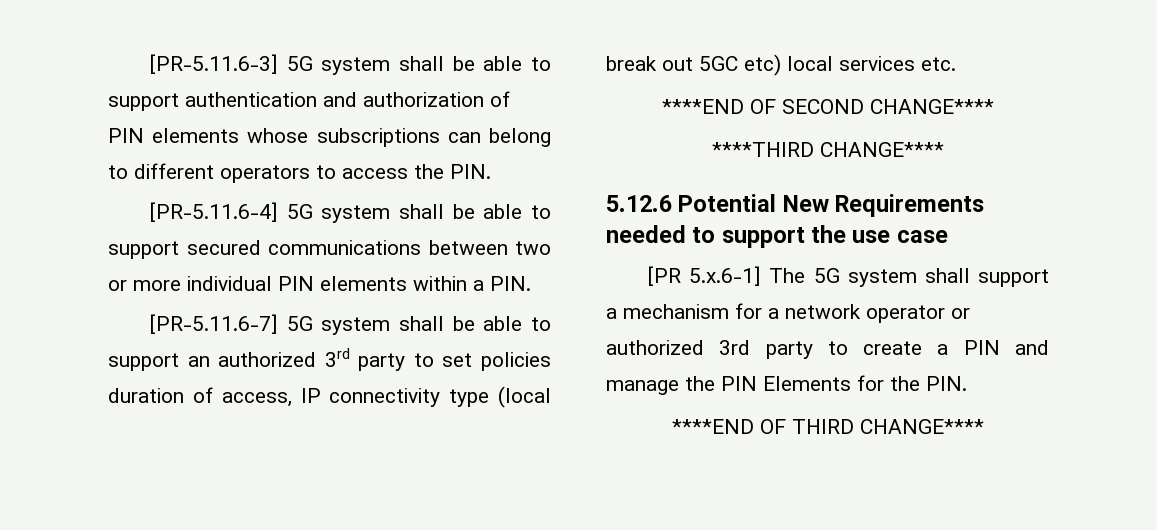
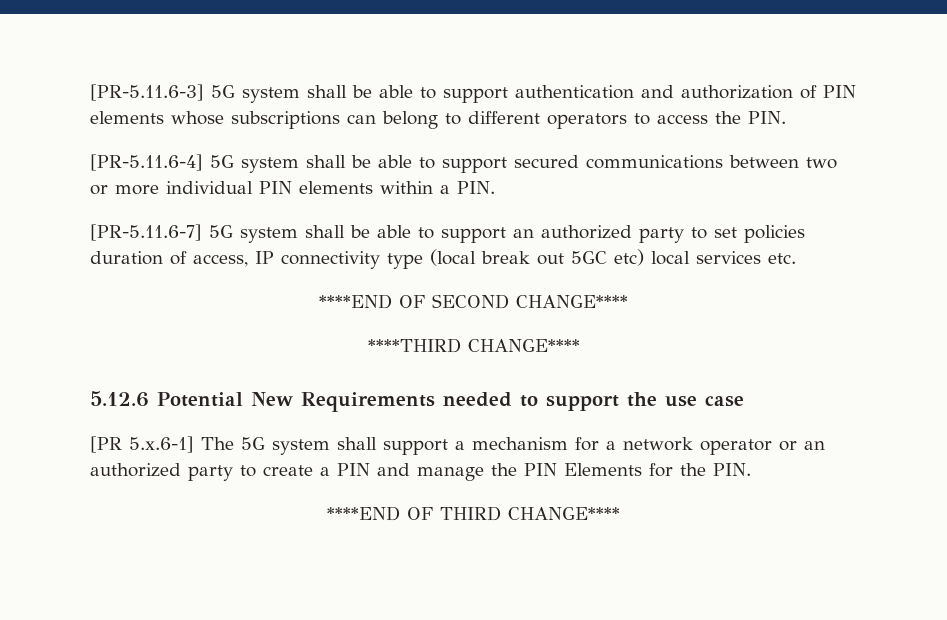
[324,348,350,367] 3rd -> (632, 232) none
[606,340,751,355] authorized 3rd -> [804,441,825,450] [90,463,181,477] an authorized

